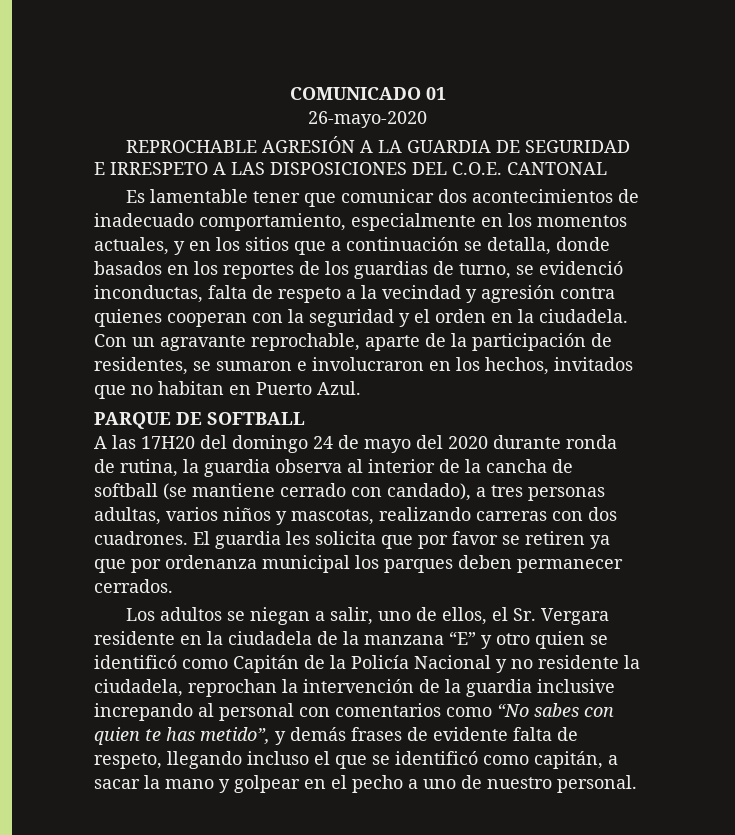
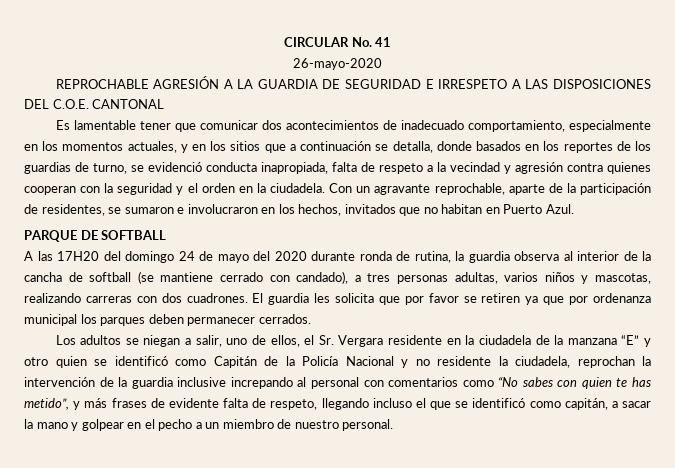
[289,87,446,100] COMUNICADO 01 -> [283,37,392,47] CIRCULAR No. 41
[94,285,203,303] inconductas, -> [206,162,328,174] conducta inapropiada,
[290,727,346,741] demás -> [84,398,108,408] más
[423,779,456,789] uno -> [205,419,274,429] un miembro

